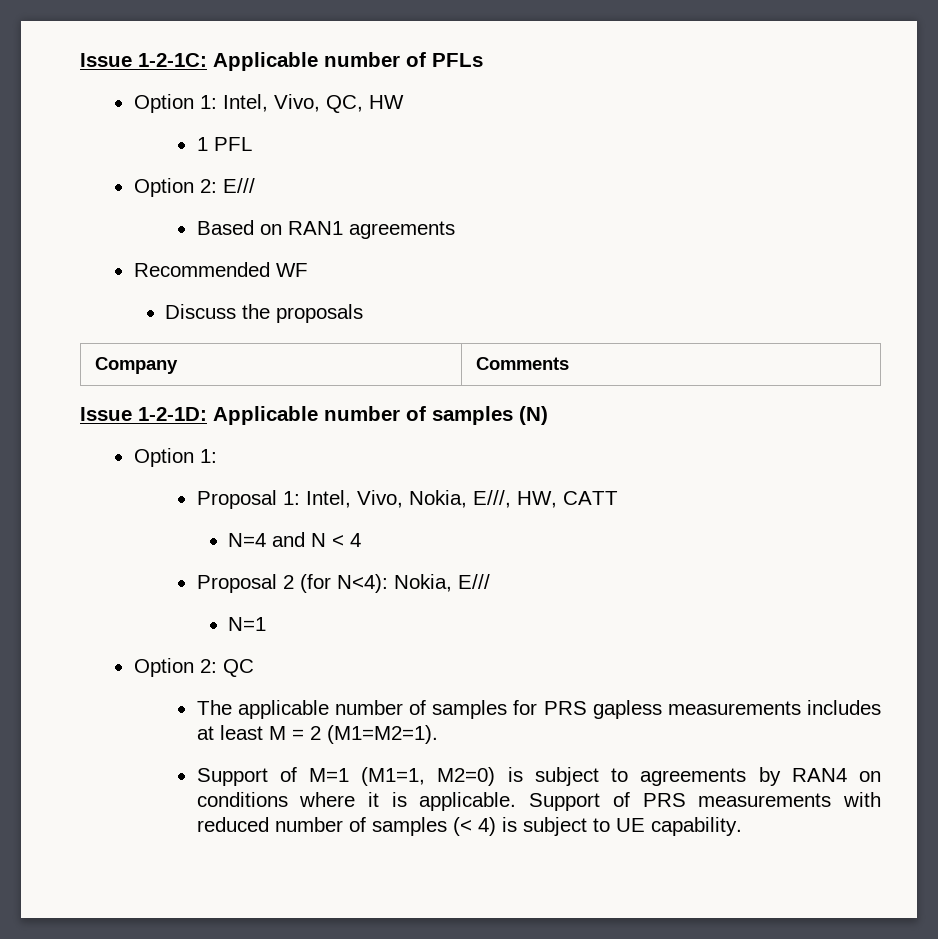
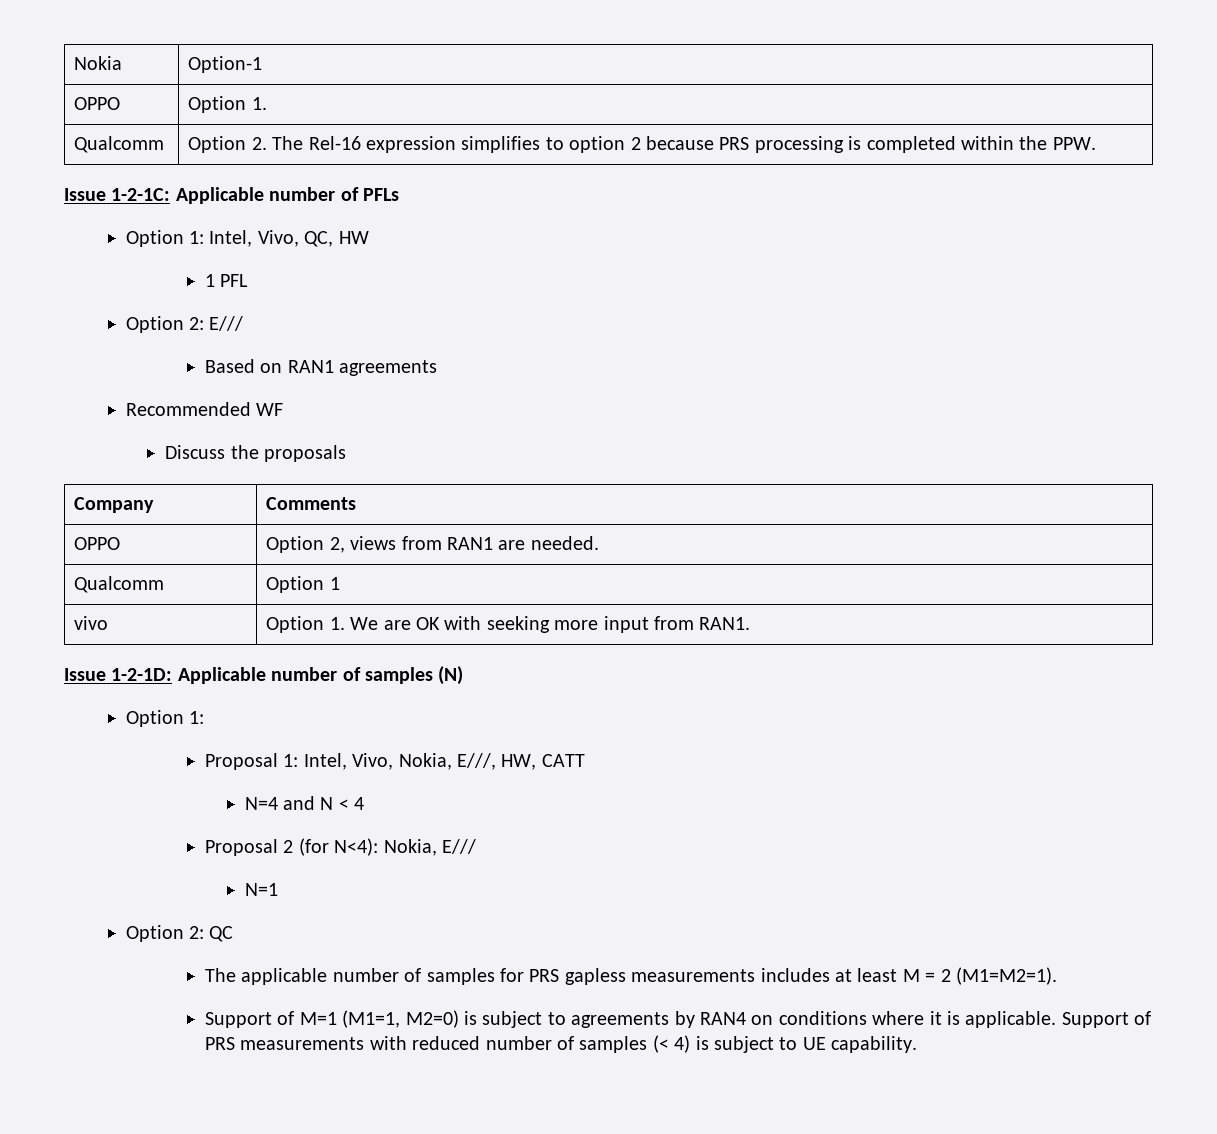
(80, 60) none -> [74,56,123,70] [188,56,263,73] [74,97,121,110] [188,96,267,113] [74,136,165,153] [188,136,1096,153] Nokia | Option-1 // OPPO | Option 1. // Qualcomm | Option 2. The Rel-16 expression simplifies to option 2 because PRS processing is completed within the PPW. //
(569, 363) none -> [74,537,121,550] [266,536,599,553] [74,576,165,593] [266,576,340,593] [74,616,109,630] [266,616,751,633] // OPPO | Option 2, views from RAN1 are needed. // Qualcomm | Option 1 // vivo | Option 1. We are OK with seeking more input from RAN1.

